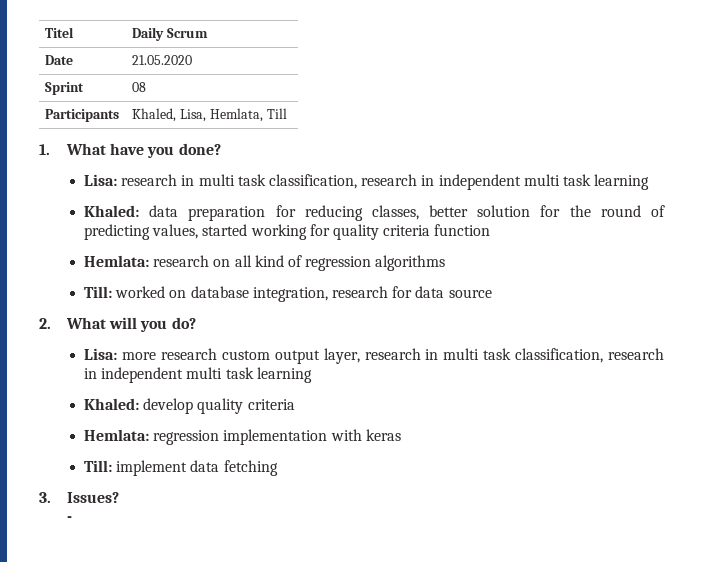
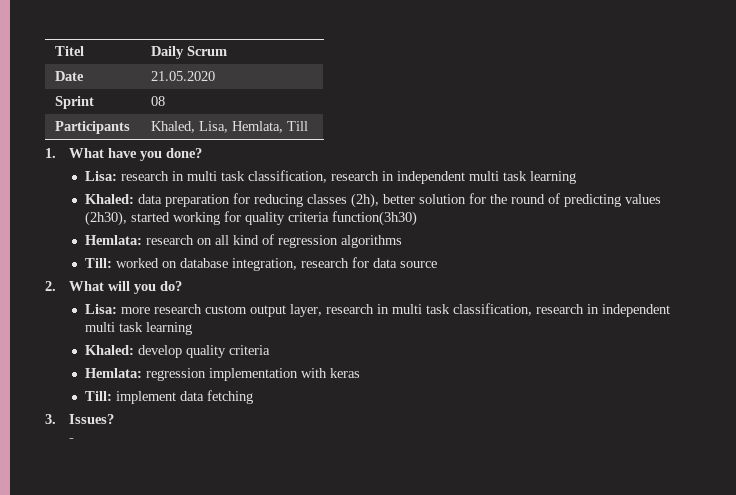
[371,205,419,220] classes, -> [306,193,379,208] classes (2h),
[152,224,199,239] values, -> [624,194,661,204] [84,211,127,226] values (2h30),
[434,224,491,236] function -> [331,211,417,226] function(3h30)

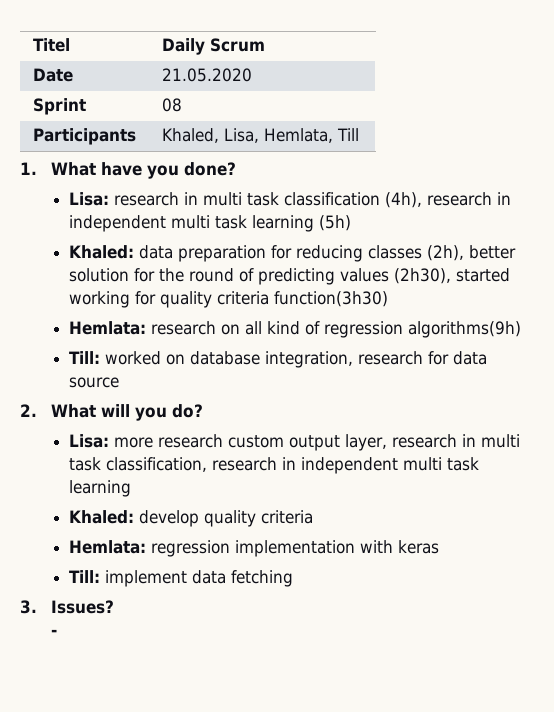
[247,170,576,184] classification, research in independent multi task learning -> [284,192,512,208] [69,215,352,232] classification (4h), research in independent multi task learning (5h)
[340,235,402,248] algorithms -> [408,321,522,338] algorithms(9h)

